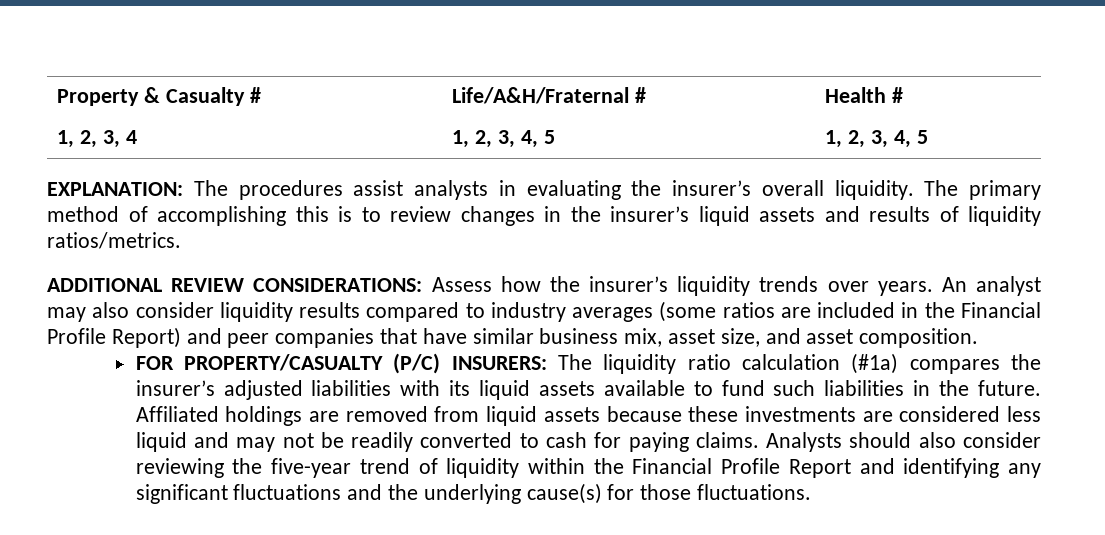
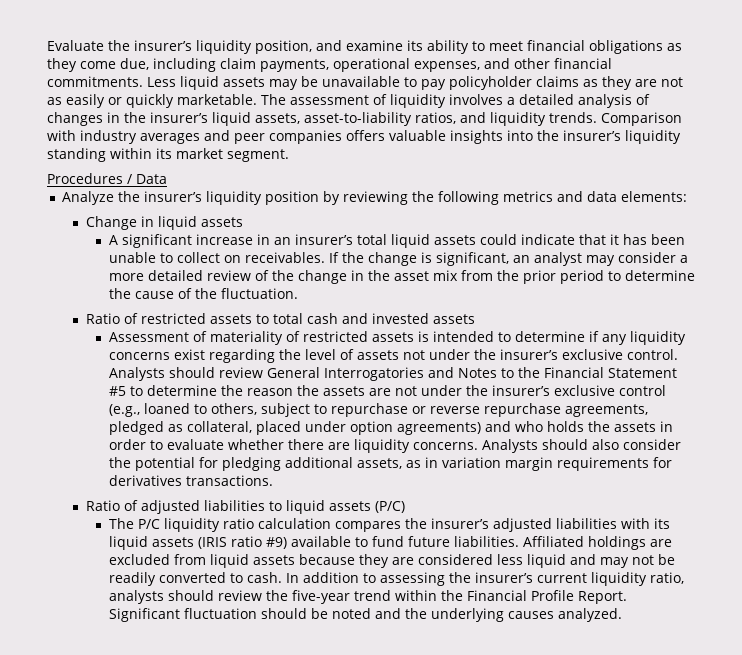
[57,87,261,106] [452,87,647,104] [825,87,904,103] [57,130,137,148] [452,130,555,148] [825,130,928,148] [47,180,1041,200] [47,206,451,226] Property & Casualty # | Life/A&H/Fraternal # | Health # // 1, 2, 3, 4 | 1, 2, 3, 4, 5 | 1, 2, 3, 4, 5 // EXPLANATION: The procedures assist analysts in evaluating the insurer’s overall liquidity. The primary method of accomplishing this is to review -> [47,40,682,54] [47,58,612,72] [47,76,683,90] [47,94,650,108] Evaluate the insurer’s liquidity position, and examine its ability to meet financial obligations as they come due, including claim payments, operational expenses, and other financial commitments. Less liquid assets may be unavailable to pay policyholder claims as they are not as easily or quickly marketable. The assessment of liquidity involves a detailed analysis of
[759,206,1041,226] [47,232,181,249] [47,276,1041,296] [47,301,1041,322] [47,327,979,348] [135,353,592,374] assets and results of liquidity ratios/metrics. // ADDITIONAL REVIEW CONSIDERATIONS: Assess how the insurer’s liquidity trends over years. An analyst may also consider liquidity results compared to industry averages (some ratios are included in the Financial Profile Report) and peer companies that have similar business mix, asset size, and asset composition. // FOR PROPERTY/CASUALTY (P/C) INSURERS: The -> [255,112,682,126] [47,130,681,144] [47,148,289,162] [47,173,167,184] [62,191,688,205] [85,216,243,230] [108,234,685,248] [108,252,688,266] [108,270,695,284] [108,288,298,299] [85,313,475,324] [108,331,686,345] [108,349,678,363] [108,367,677,381] [108,385,666,396] [108,403,648,417] [108,421,673,435] [108,439,681,453] [108,457,672,471] [108,475,273,486] [85,500,405,514] [108,518,160,529] assets, asset-to-liability ratios, and liquidity trends. Comparison with industry averages and peer companies offers valuable insights into the insurer’s liquidity standing within its market segment. // Procedures / Data // Analyze the insurer’s liquidity position by reviewing the following metrics and data elements: // Change in liquid assets // A significant increase in an insurer’s total liquid assets could indicate that it has been unable to collect on receivables. If the change is significant, an analyst may consider a more detailed review of the change in the asset mix from the prior period to determine the cause of the fluctuation. // Ratio of restricted assets to total cash and invested assets // Assessment of materiality of restricted assets is intended to determine if any liquidity concerns exist regarding the level of assets not under the insurer’s exclusive control. Analysts should review General Interrogatories and Notes to the Financial Statement #5 to determine the reason the assets are not under the insurer’s exclusive control (e.g., loaned to others, subject to repurchase or reverse repurchase agreements, pledged as collateral, placed under option agreements) and who holds the assets in order to evaluate whether there are liquidity concerns. Analysts should also consider the potential for pledging additional assets, as in variation margin requirements for derivatives transactions. // Ratio of adjusted liabilities to liquid assets (P/C) // The P/C
[851,353,899,374] (#1a) -> (331, 523) none
[603,380,1042,396] available to fund such liabilities in the future. -> [197,536,519,549] (IRIS ratio #9) available to fund future liabilities.
[345,406,428,422] removed -> [108,554,170,565] excluded
[688,406,856,422] these investments -> [358,554,389,568] they
[545,432,1041,452] [135,458,224,478] cash for paying claims. Analysts should also consider reviewing -> [246,572,684,586] [108,590,262,604] cash. In addition to assessing the insurer’s current liquidity ratio, analysts should review
[418,458,520,478] of liquidity -> (391, 595) none
[788,458,1041,478] [135,483,812,504] Report and identifying any significant fluctuations and the underlying cause(s) for those fluctuations. -> [577,591,627,604] [108,608,622,622] Report. Significant fluctuation should be noted and the underlying causes analyzed.

